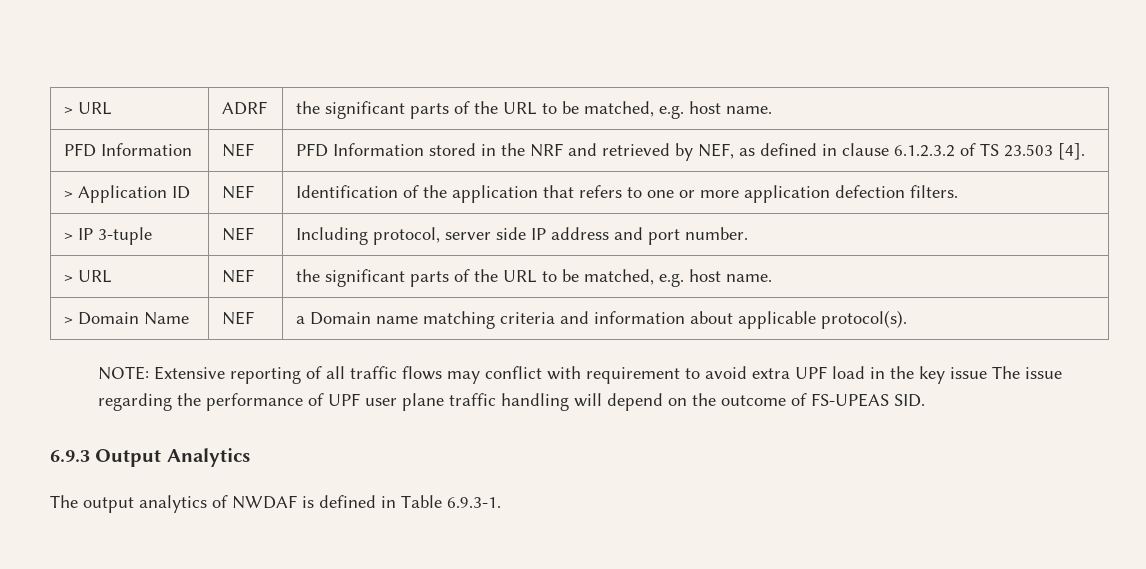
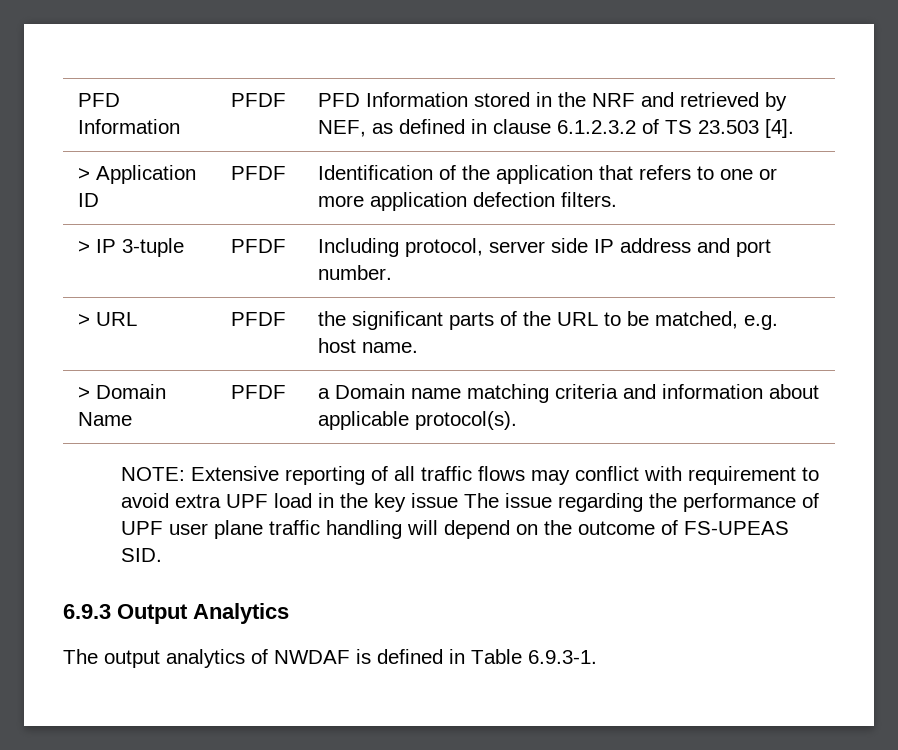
[64,102,113,115] [222,101,268,115] [296,101,773,119] > URL | ADRF | the significant parts of the URL to be matched, e.g. host name. // -> (78, 100) none
[222,143,255,157] NEF -> [231,93,287,107] PFDF
[222,185,255,199] NEF -> [231,166,287,180] PFDF
[222,227,255,241] NEF -> [231,239,287,253] PFDF
[222,269,255,283] NEF -> [231,312,287,326] PFDF
[222,311,255,325] NEF -> [231,385,287,399] PFDF

